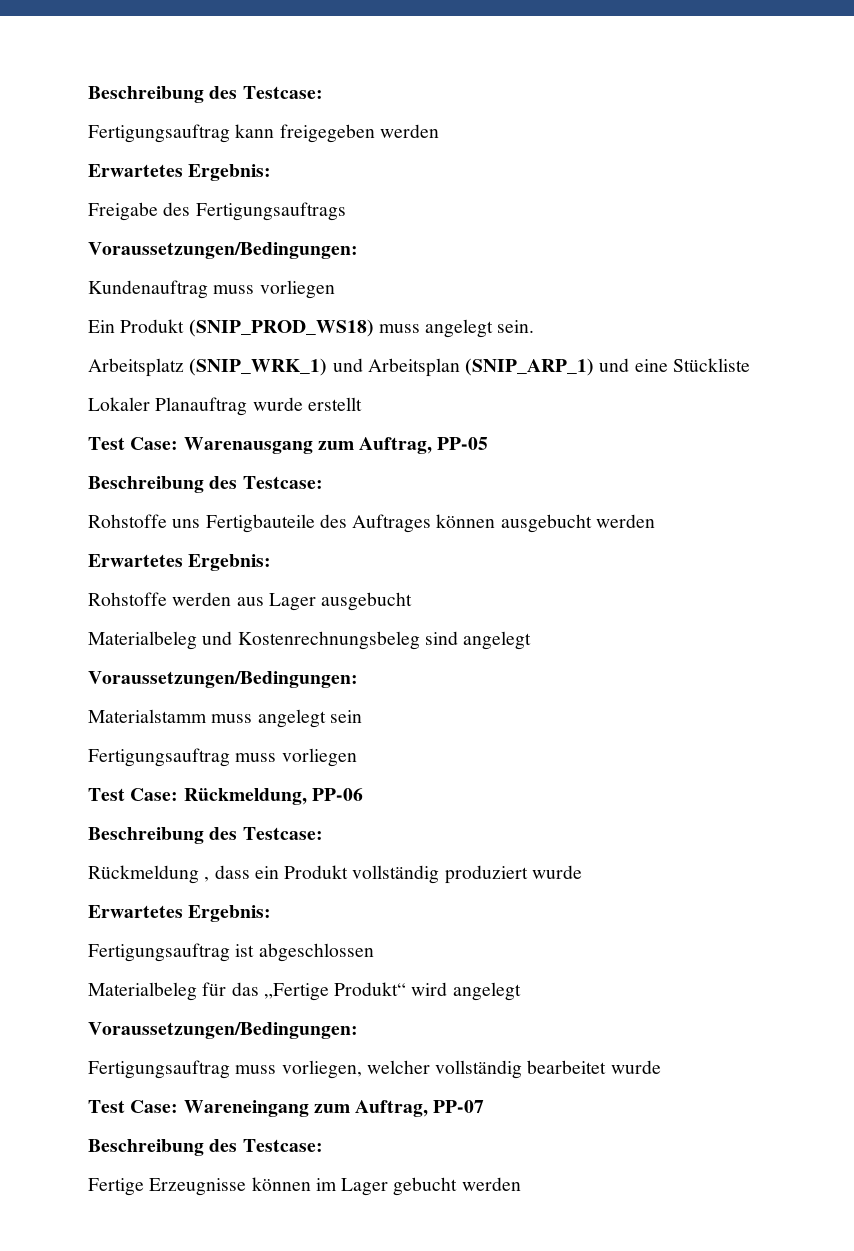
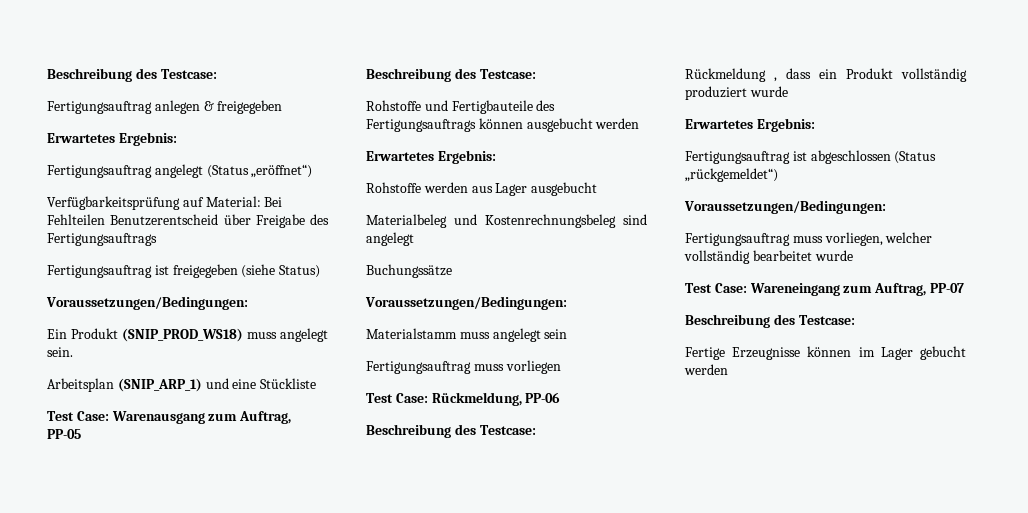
[235,124,439,143] [88,164,272,181] [88,202,346,221] [88,242,358,259] [88,280,335,299] kann freigegeben werden // Erwartetes Ergebnis: // Freigabe des Fertigungsauftrags // Voraussetzungen/Bedingungen: // Kundenauftrag muss vorliegen -> [154,100,283,114] [47,132,177,146] [47,164,313,178] [47,196,283,210] [47,214,329,228] [47,233,157,246] [47,264,321,278] [46,296,248,310] anlegen & freigegeben // Erwartetes Ergebnis: // Fertigungsauftrag angelegt (Status „eröffnet“) // Verfügbarkeitsprüfung auf Material: Bei Fehlteilen Benutzerentscheid über Freigabe des Fertigungsauftrags // Fertigungsauftrag ist freigegeben (siehe Status) // Voraussetzungen/Bedingungen:
[88,358,363,377] Arbeitsplatz (SNIP_WRK_1) und -> (73, 352) none
[88,397,362,416] // Lokaler Planauftrag wurde erstellt -> (317, 383) none
[172,519,201,528] uns -> [424,100,448,111] und
[352,514,432,533] Auftrages -> [366,119,476,132] Fertigungsauftrags
(532, 640) none -> [366,264,452,278] // Buchungssätze
[88,982,521,1001] // Materialbeleg für das „Fertige Produkt“ wird angelegt -> [894,151,937,164] [685,168,778,182] (Status „rückgemeldet“)

